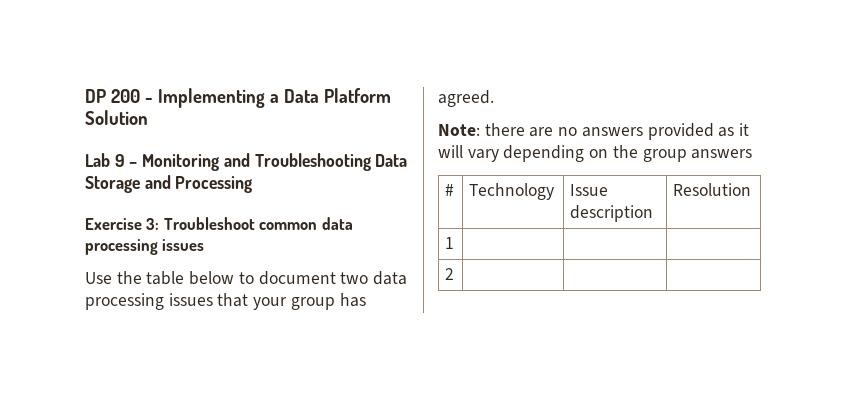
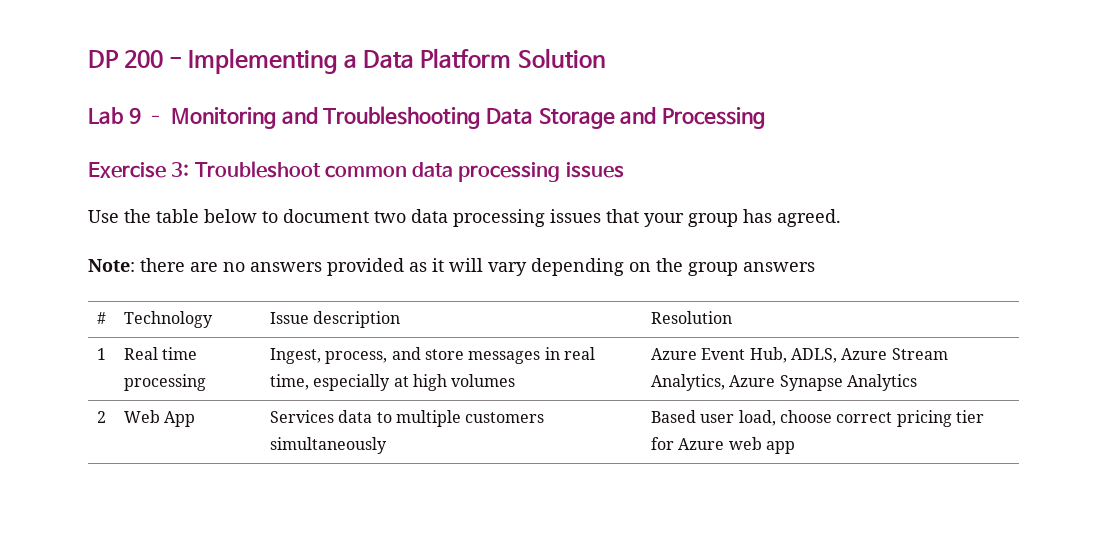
[445,268,455,280] | | // 2 | | | -> [123,347,198,360] [123,374,206,391] [269,347,595,364] [269,374,516,391] [650,347,948,363] [650,374,917,391] [96,411,106,423] [123,410,196,427] [269,410,545,427] [269,437,387,454] [650,410,984,427] [650,437,795,454] Real time processing | Ingest, process, and store messages in real time, especially at high volumes | Azure Event Hub, ADLS, Azure Stream Analytics, Azure Synapse Analytics // 2 | Web App | Services data to multiple customers simultaneously | Based user load, choose correct pricing tier for Azure web app

